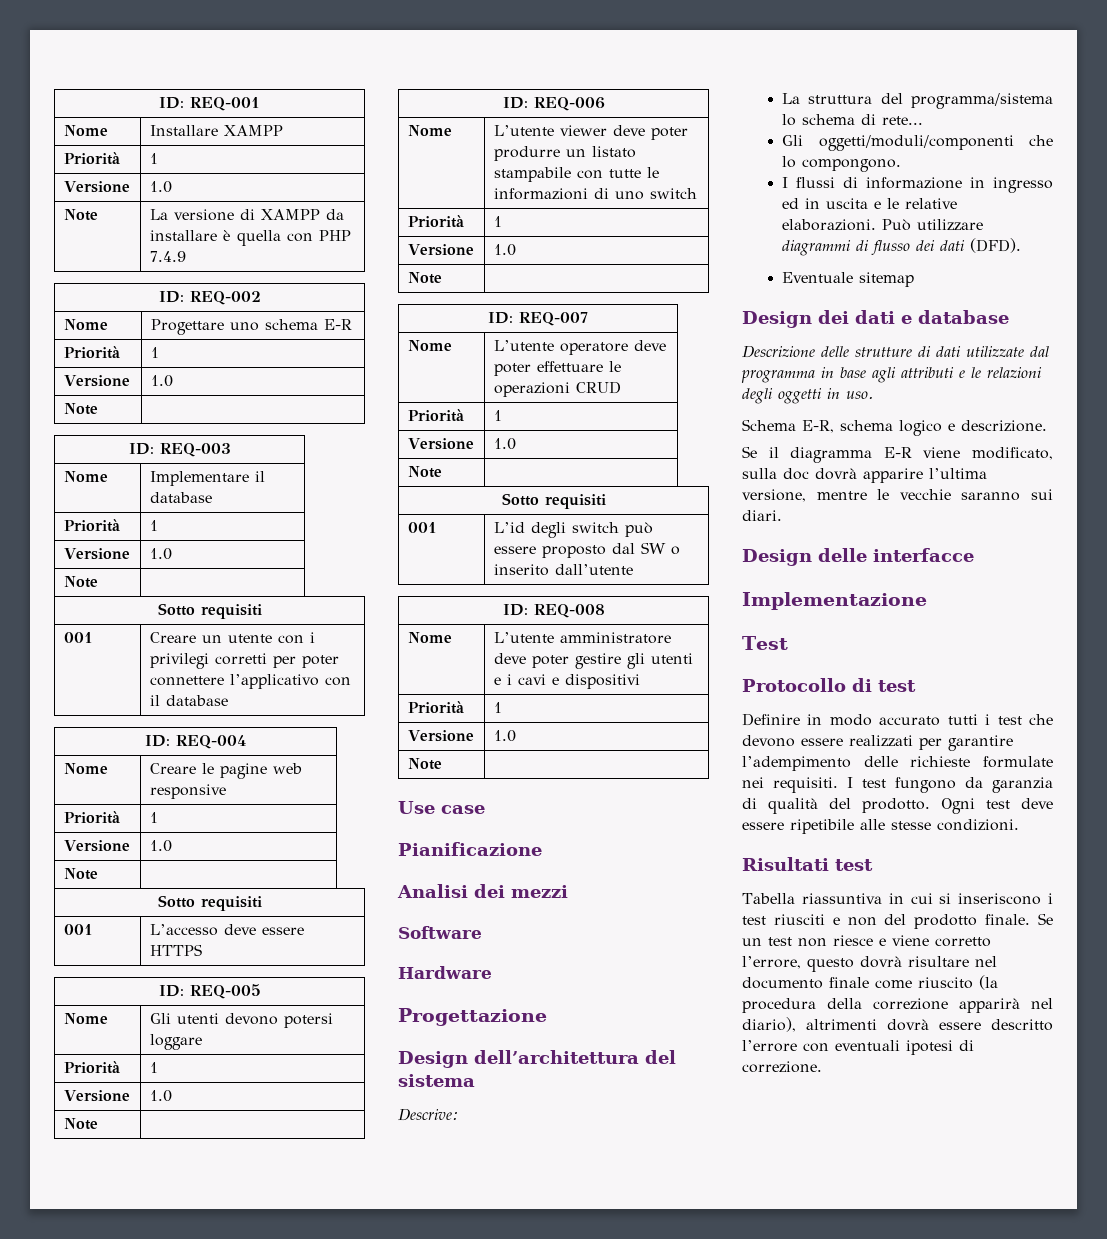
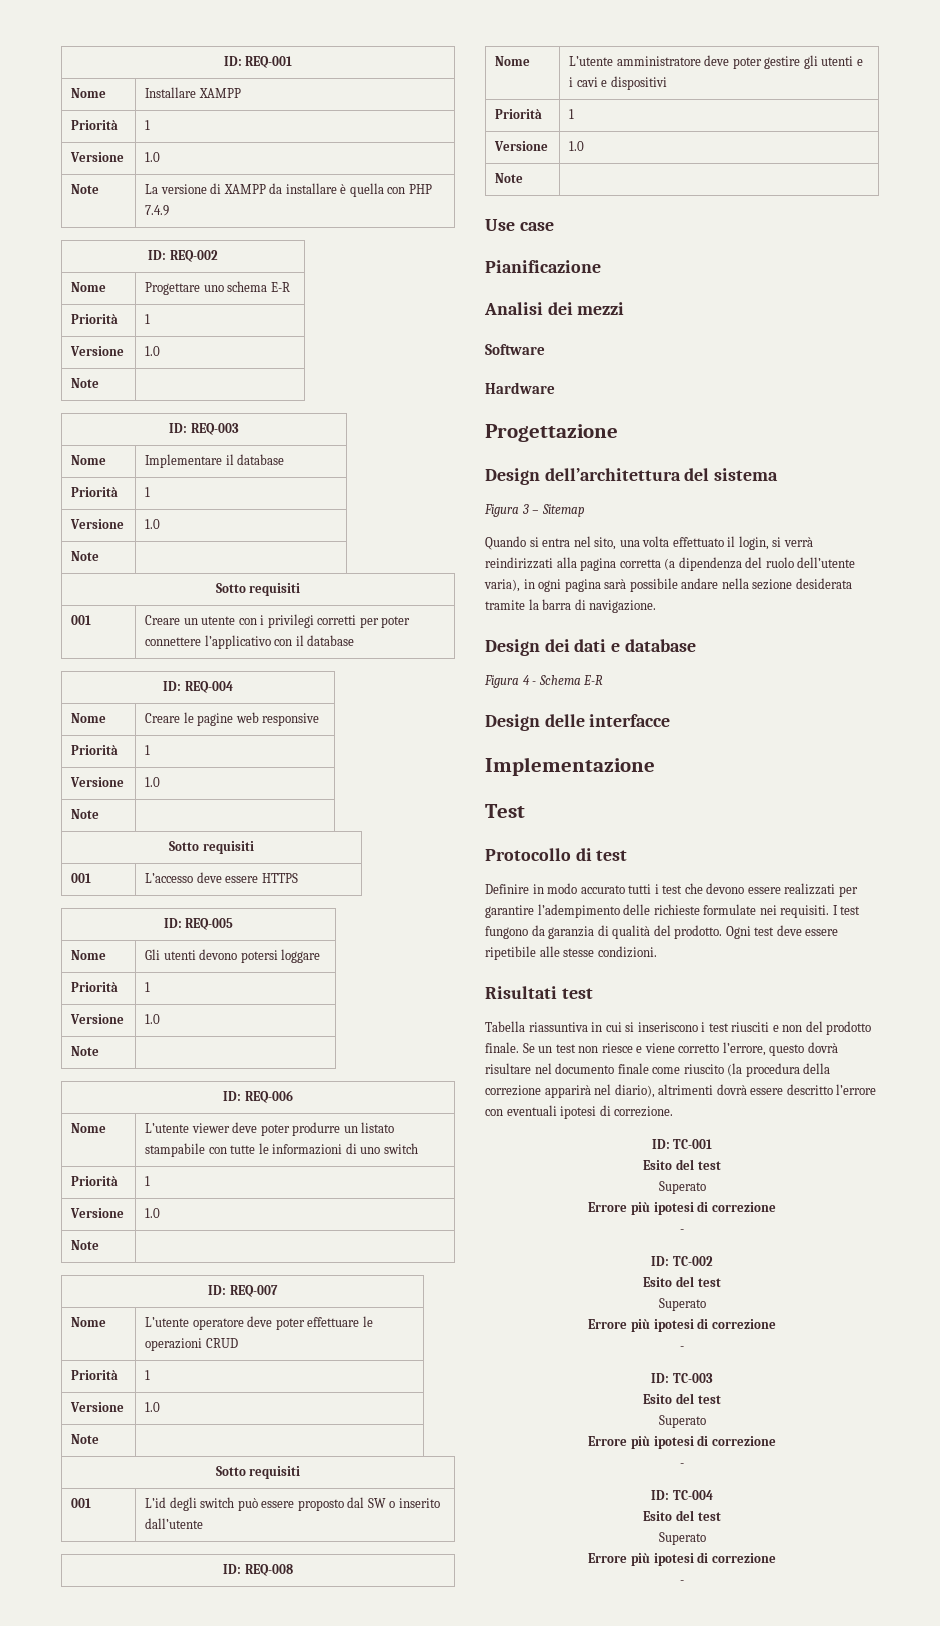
[398,1108,459,1121] [782,93,1053,109] [782,114,924,126] [782,135,1053,151] [782,156,902,172] [782,177,1053,193] [782,198,958,209] [782,219,984,231] [782,238,1022,256] [782,272,915,287] Descrive: // La struttura del programma/sistema lo schema di rete... // Gli oggetti/moduli/componenti che lo compongono. // I flussi di informazione in ingresso ed in uscita e le relative elaborazioni. Può utilizzare diagrammi di flusso dei dati (DFD). // Eventuale sitemap -> [484,504,585,517] [485,536,813,550] [485,557,856,571] [484,578,852,592] [485,599,657,613] Figura 3 – Sitemap // Quando si entra nel sito, una volta effettuato il login, si verrà reindirizzati alla pagina corretta (a dipendenza del ruolo dell’utente varia), in ogni pagina sarà possibile andare nella sezione desiderata tramite la barra di navigazione.
[742,345,1049,358] [741,367,1042,383] [742,388,873,404] [742,419,1047,436] [742,446,1053,463] [742,468,987,483] [742,489,1053,502] [742,510,782,521] Descrizione delle strutture di dati utilizzate dal programma in base agli attributi e le relazioni degli oggetti in uso. // Schema E-R, schema logico e descrizione. // Se il diagramma E-R viene modificato, sulla doc dovrà apparire l’ultima versione, mentre le vecchie saranno sui diari. -> [484,675,604,688] Figura 4 - Schema E-R
(822, 1067) none -> [651,1139,713,1149] [643,1159,721,1170] [658,1181,706,1194] [588,1201,776,1215] [680,1229,684,1233] [651,1256,713,1266] [643,1276,721,1287] [658,1298,706,1311] [588,1318,776,1332] [680,1346,684,1350] [651,1373,713,1383] [643,1393,721,1404] [658,1415,706,1428] [588,1435,776,1449] [680,1463,684,1467] [651,1490,713,1500] [643,1510,721,1521] [658,1532,706,1545] [588,1552,776,1566] [680,1580,684,1584] // ID: TC-001 // Esito del test // Superato // Errore più ipotesi di correzione // - // ID: TC-002 // Esito del test // Superato // Errore più ipotesi di correzione // - // ID: TC-003 // Esito del test // Superato // Errore più ipotesi di correzione // - // ID: TC-004 // Esito del test // Superato // Errore più ipotesi di correzione // -

